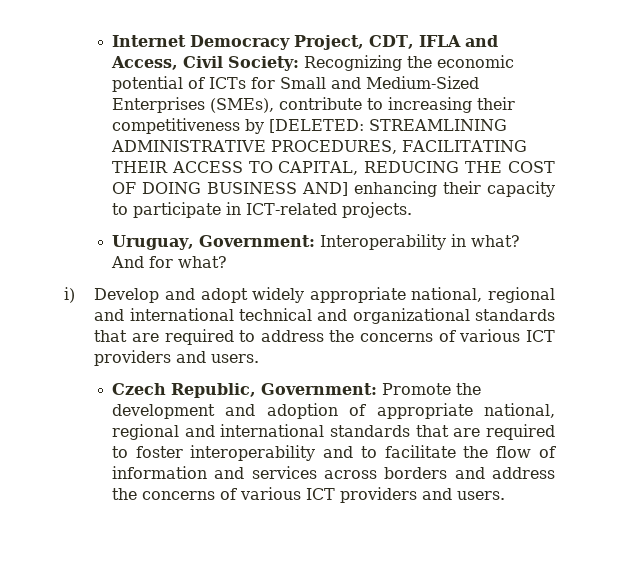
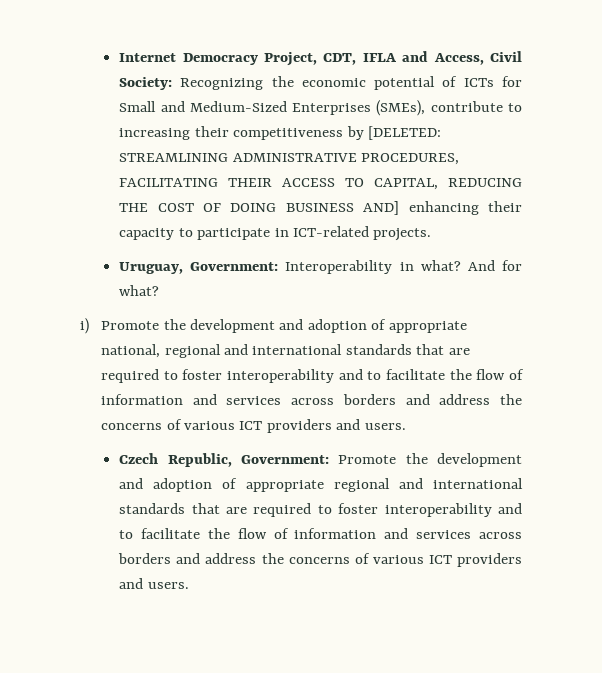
[94,287,555,303] [94,308,555,324] [94,329,556,345] [94,350,260,366] [111,383,377,398] Develop and adopt widely appropriate national, regional and international technical and organizational standards that are required to address the concerns of various ICT providers and users. // Czech Republic, Government: -> (89, 326) none
(505, 495) none -> [119,453,522,467] [119,478,523,492] [119,503,522,517] [119,528,523,539] [118,553,523,567] [119,578,189,589] // Czech Republic, Government: Promote the development and adoption of appropriate regional and international standards that are required to foster interoperability and to facilitate the flow of information and services across borders and address the concerns of various ICT providers and users.

